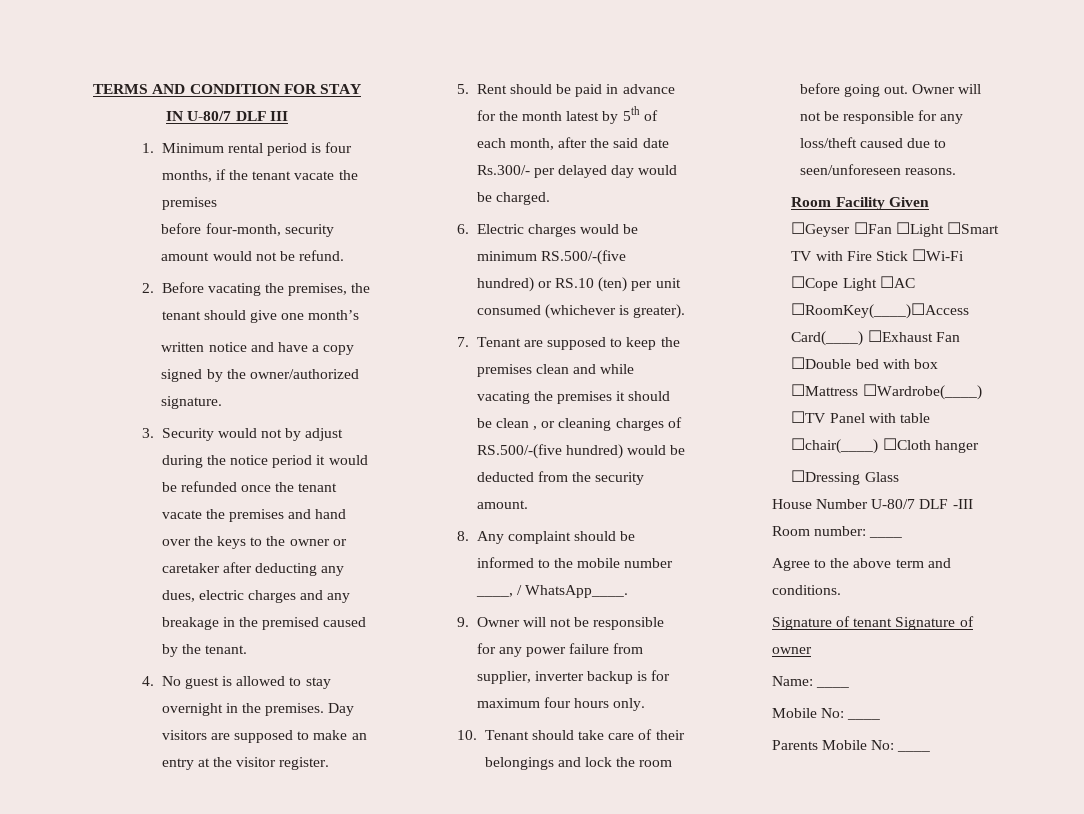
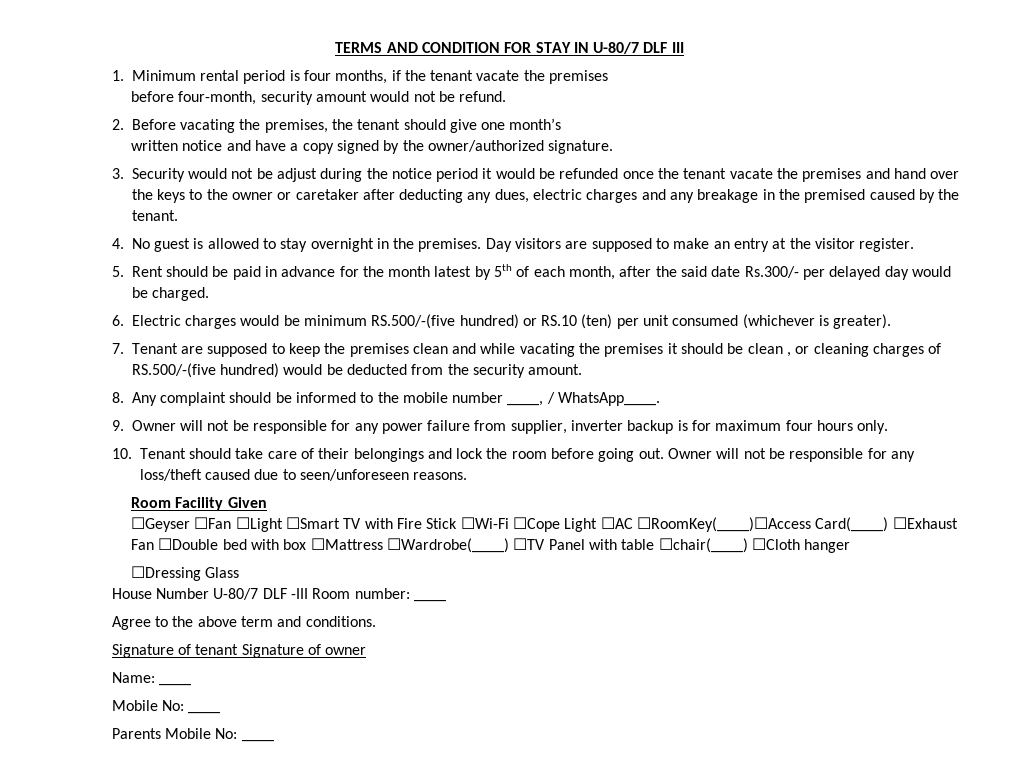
[285,428,302,441] by -> [256,168,273,179] be

